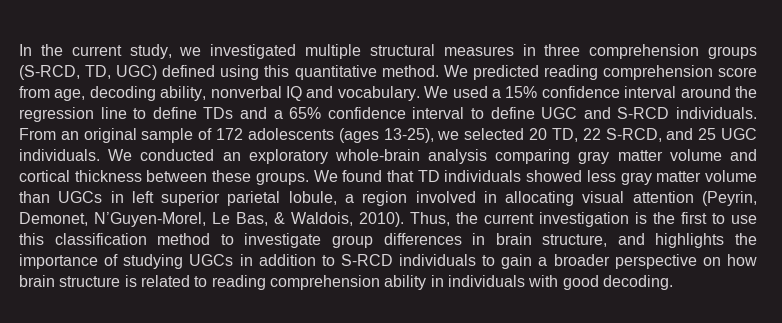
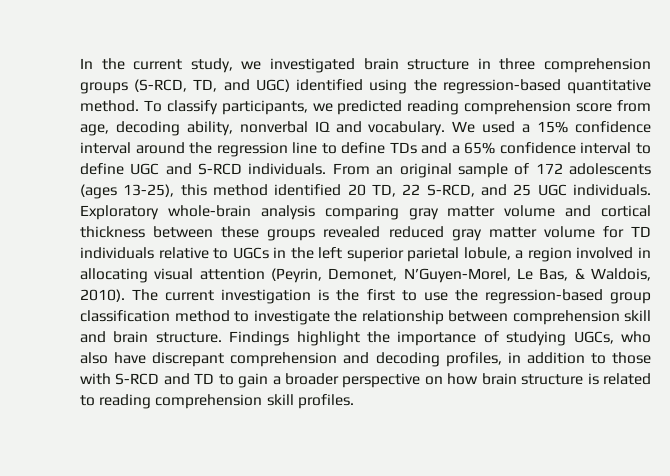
[305,44,514,59] multiple structural measures -> [363,58,470,70] brain structure
[116,65,468,80] UGC) defined using this quantitative method. We -> [223,79,651,94] [80,100,333,115] and UGC) identified using the regression-based quantitative method. To classify participants, we
[437,128,525,140] we selected -> [180,184,342,196] this method identified
[108,149,328,164] We conducted an exploratory -> [80,205,159,220] Exploratory
[255,170,757,185] [19,191,124,203] groups. We found that TD individuals showed less gray matter volume than UGCs in -> [267,226,652,241] [80,247,314,259] groups revealed reduced gray matter volume for TD individuals relative to UGCs in the
[410,212,478,226] Thus, the -> [132,289,159,301] The
[19,233,44,245] this -> [454,289,652,304] the regression-based group
[331,233,758,248] [19,254,477,269] group differences in brain structure, and highlights the importance of studying UGCs in addition to S-RCD individuals -> [334,310,651,325] [80,331,651,346] [80,352,652,367] [80,373,215,385] the relationship between comprehension skill and brain structure. Findings highlight the importance of studying UGCs, who also have discrepant comprehension and decoding profiles, in addition to those with S-RCD and TD
[384,275,673,290] ability in individuals with good decoding. -> [266,394,354,409] skill profiles.

